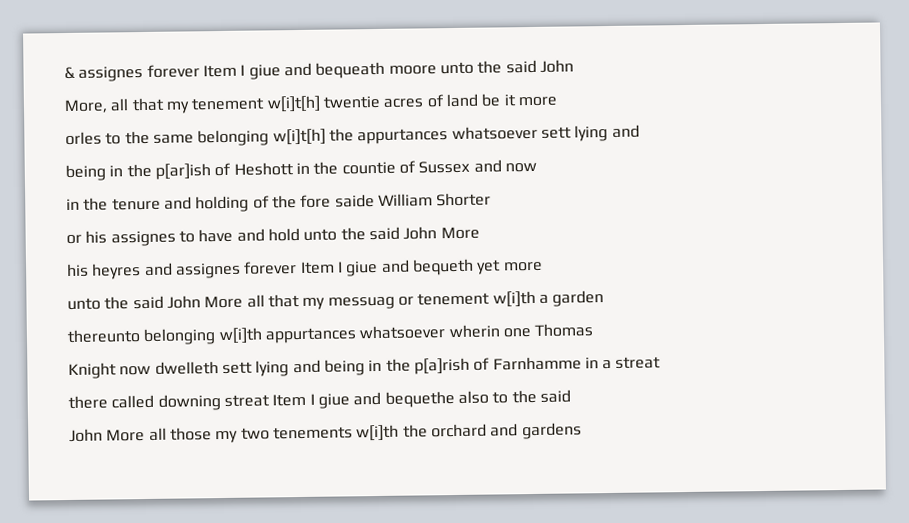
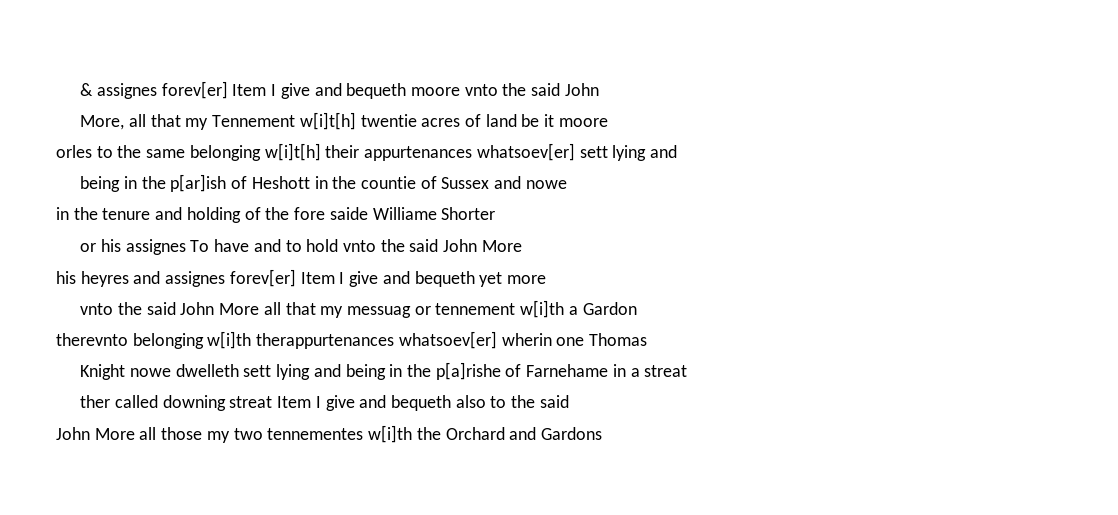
[146,61,474,80] forever Item I giue and bequeath moore unto -> [161,81,498,99] forev[er] Item I give and bequeth moore vnto
[191,97,266,111] tenement -> [212,115,296,127] Tennement
[517,96,557,107] more -> [558,118,608,127] moore
[328,125,538,145] the appurtances whatsoever -> [325,143,575,161] their appurtenances whatsoev[er]
[504,162,537,173] now -> [525,180,567,189] nowe
[377,193,433,207] William -> [372,207,437,220] Williame
[178,230,195,243] to -> [190,240,210,252] To
[267,227,338,242] hold unto -> [285,239,376,252] to hold vnto
[243,260,379,277] forever Item I giue -> [229,269,379,287] forev[er] Item I give
[67,297,101,311] unto -> [80,303,114,315] vnto
[417,292,491,306] tenement -> [435,303,516,315] tennement
[552,290,605,307] [67,325,446,346] garden // thereunto belonging w[i]th appurtances whatsoever -> [582,302,637,315] [56,331,497,349] Gardon // therevnto belonging w[i]th therappurtenances whatsoev[er]
[119,365,152,376] now -> [129,368,171,377] nowe
[413,356,582,375] p[a]rish of Farnhamme -> [435,362,609,380] p[a]rishe of Farnehame
[68,395,108,409] there -> [80,395,111,408] ther
[317,391,455,409] giue and bequethe -> [325,395,451,411] give and bequeth
[272,426,353,440] tenements -> [267,428,364,440] tennementes
[430,422,582,440] orchard and gardens -> [445,427,602,440] Orchard and Gardons

